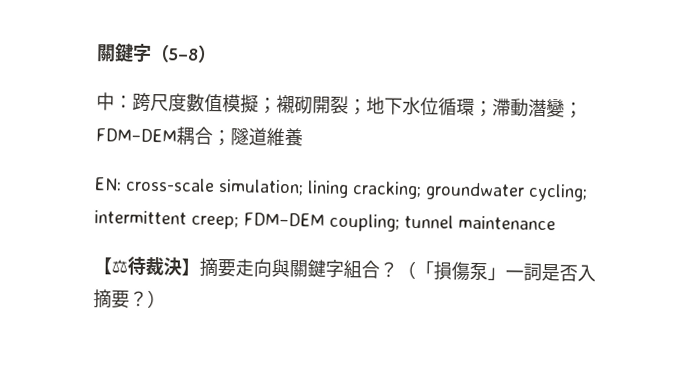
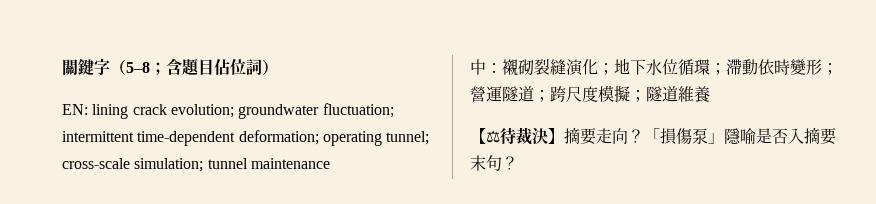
[197,44,217,63] [96,92,349,115] ） // 中：跨尺度數值模擬；襯砌開裂 -> [150,58,278,75] [62,103,394,119] [62,130,430,146] [62,158,330,172] [470,58,598,76] ；含題目佔位詞） // EN: lining crack evolution; groundwater fluctuation; intermittent time-dependent deformation; operating tunnel; cross-scale simulation; tunnel maintenance // 中：襯砌裂縫演化
[528,97,583,119] [95,126,303,147] [94,177,588,202] [94,210,556,232] 潛變；FDM–DEM耦合；隧道維養 // EN: cross-scale simulation; lining cracking; groundwater cycling; intermittent creep; FDM–DEM coupling; tunnel maintenance -> [758,59,838,75] [470,85,710,102] 依時變形；營運隧道；跨尺度模擬；隧道維養
[271,258,416,280] 與關鍵字組合？（ -> [628,129,644,143] ？
[505,262,542,281] 一詞 -> [724,128,756,145] 隱喻
[129,289,166,309] ？） -> [470,155,518,171] 末句？

